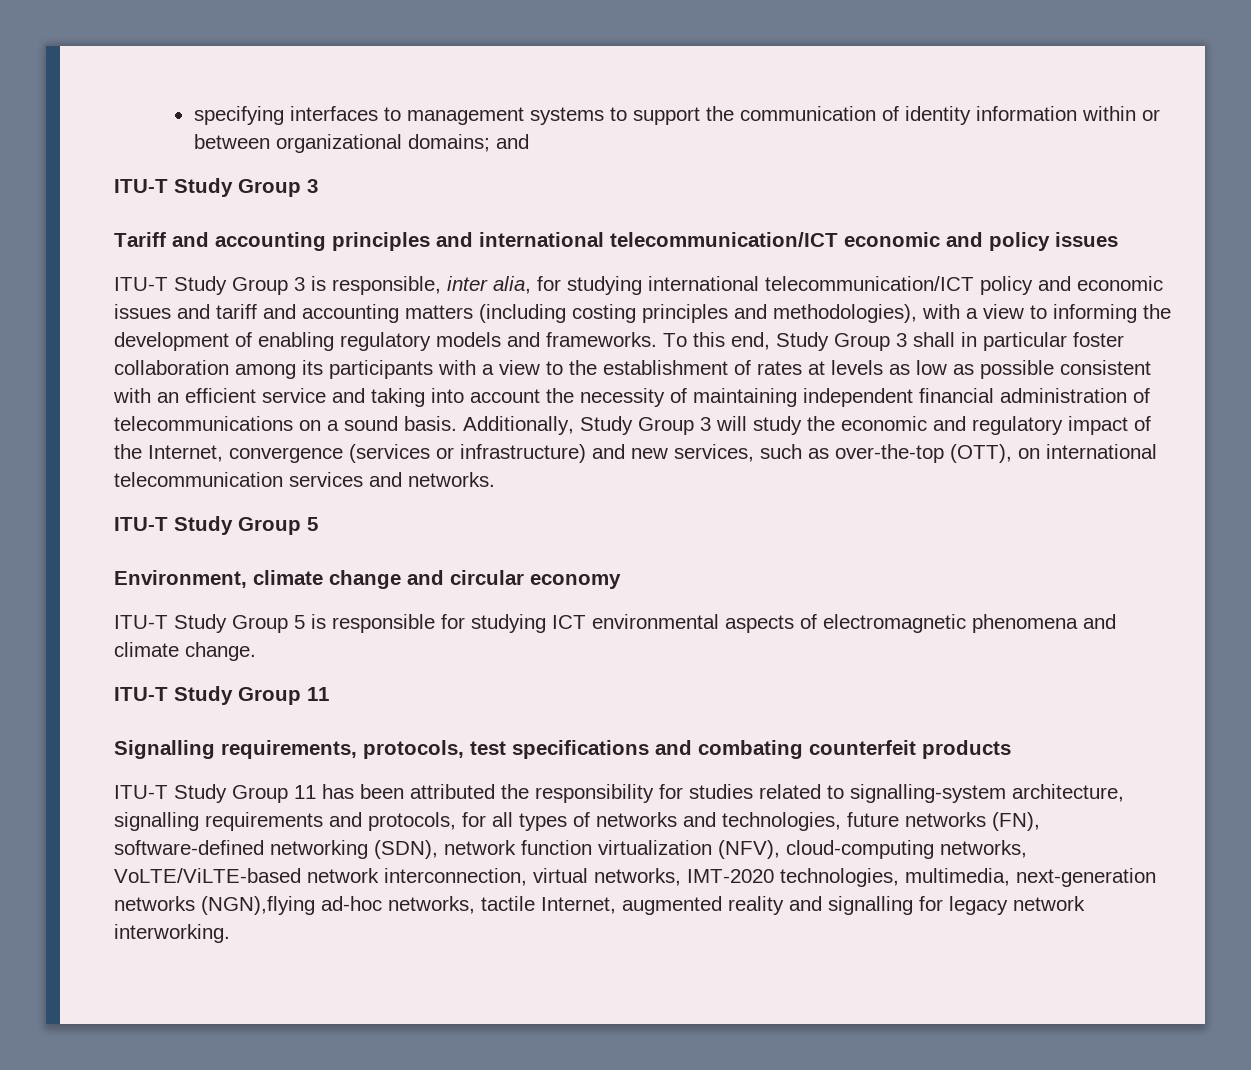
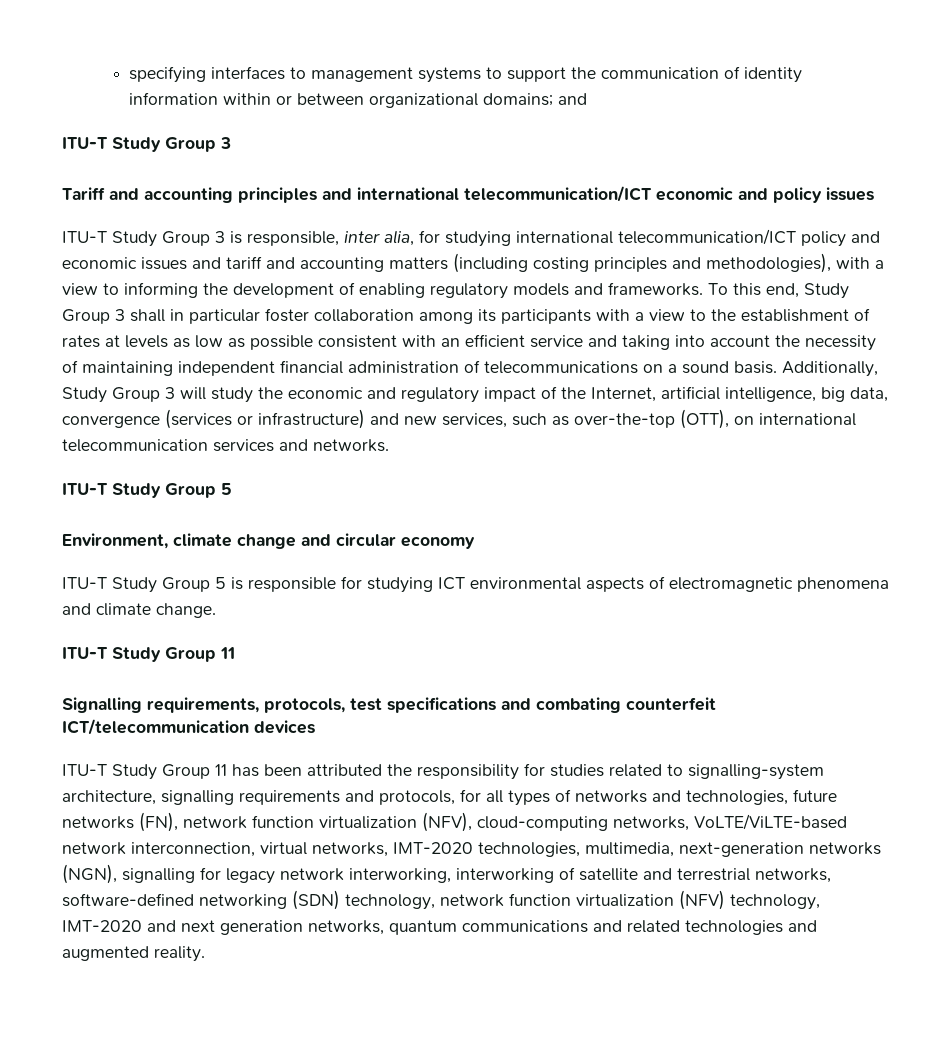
(223, 453) none -> [661,386,888,402] artificial intelligence, big data,
[922,740,1011,759] products -> [62,719,315,735] ICT/telecommunication devices
[114,840,438,859] software-defined networking (SDN), -> (178, 822) none
[201,896,1085,915] [114,924,230,943] (NGN),flying ad-hoc networks, tactile Internet, augmented reality and signalling for legacy network interworking. -> [62,864,831,884] [62,890,820,910] [62,920,817,935] [62,946,205,962] (NGN), signalling for legacy network interworking, interworking of satellite and terrestrial networks, software-defined networking (SDN) technology, network function virtualization (NFV) technology, IMT-2020 and next generation networks, quantum communications and related technologies and augmented reality.

